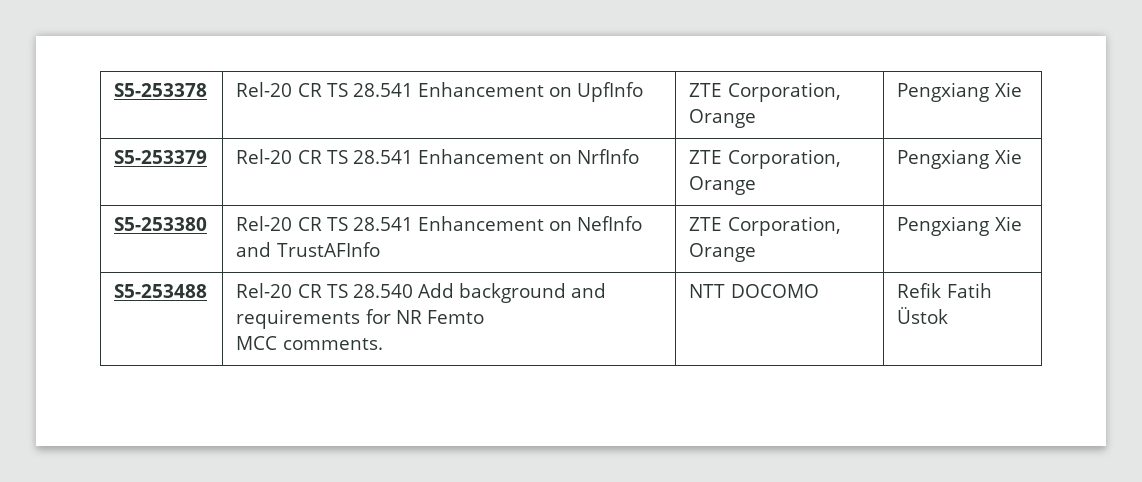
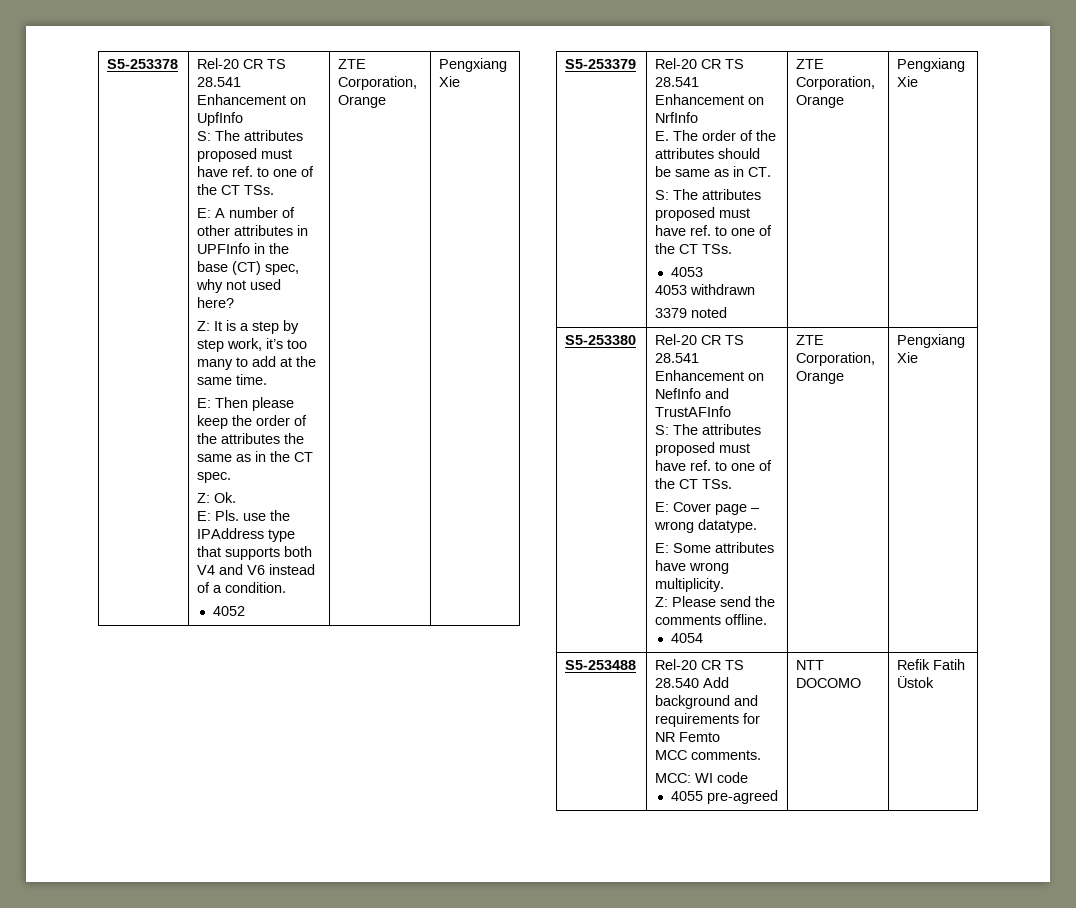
(644, 92) none -> [197,130,304,141] [197,148,293,162] [197,166,315,177] [197,184,275,195] [197,207,296,218] [197,225,309,236] [197,243,290,254] [197,261,300,275] [196,279,282,293] [197,297,235,308] [197,320,300,334] [197,338,308,352] [197,356,317,370] [197,374,268,385] [197,397,295,411] [197,415,308,429] [197,433,305,444] [197,451,314,462] [197,472,232,483] [197,492,237,503] [197,510,291,521] [197,528,296,542] [197,546,313,560] [197,564,316,575] [197,582,287,593] [213,606,246,616] // S: The attributes proposed must have ref. to one of the CT TSs. // E: A number of other attributes in UPFInfo in the base (CT) spec, why not used here? // Z: It is a step by step work, it’s too many to add at the same time. // E: Then please keep the order of the attributes the same as in the CT spec. // Z: Ok. // E: Pls. use the IPAddress type that supports both V4 and V6 instead of a condition. // 4052
(640, 156) none -> [655,130,777,141] [655,148,761,159] [655,166,772,177] [655,189,762,200] [655,207,751,221] [655,225,773,236] [655,243,733,254] [671,267,704,277] [655,284,756,295] [655,307,728,318] // E. The order of the attributes should be same as in CT. // S: The attributes proposed must have ref. to one of the CT TSs. // 4053 // 4053 withdrawn // 3379 noted
(380, 249) none -> [655,424,762,435] [655,442,751,456] [655,460,773,471] [655,478,733,489] [655,502,761,515] [654,519,758,533] [655,542,775,553] [655,560,730,574] [655,578,725,592] [655,596,776,607] [655,614,768,625] [671,633,704,643] // S: The attributes proposed must have ref. to one of the CT TSs. // E: Cover page – wrong datatype. // E: Some attributes have wrong multiplicity. // Z: Please send the comments offline. // 4054
(383, 344) none -> [655,772,749,783] [671,790,779,804] // MCC: WI code // 4055 pre-agreed

